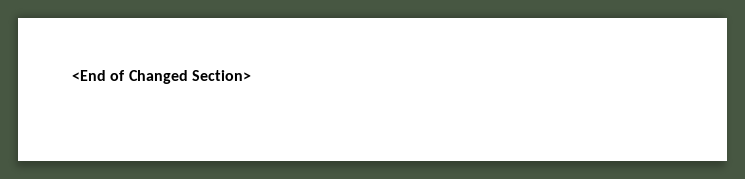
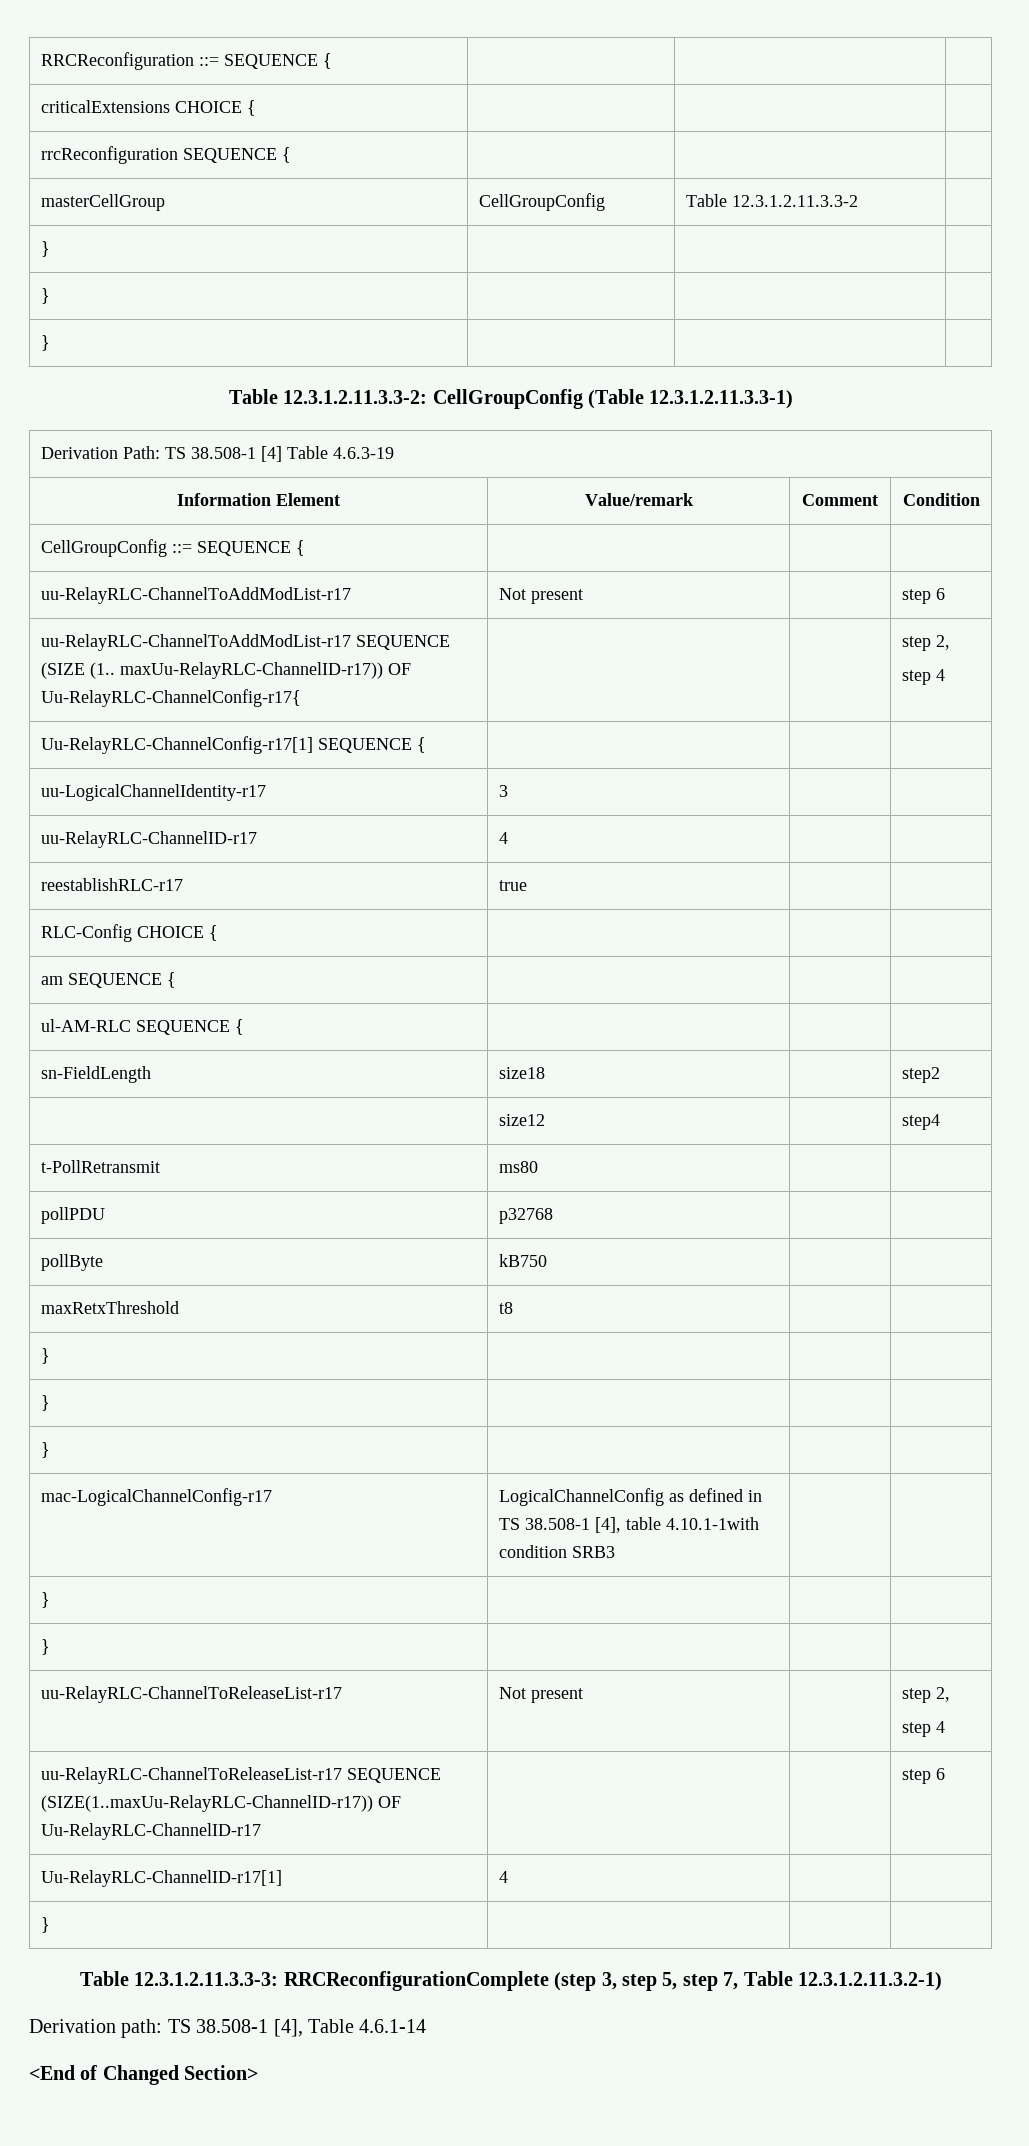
(72, 75) none -> [40,52,332,70] [40,100,256,116] [40,146,291,164] [40,194,165,211] [478,193,605,211] [685,194,858,207] [40,241,50,257] [40,288,50,304] [40,335,50,351] [228,389,794,409] [40,446,394,462] [177,493,340,506] [584,493,693,506] [802,494,878,506] [902,493,980,506] [40,539,305,557] [40,587,351,604] [498,588,583,604] [901,588,945,604] [40,634,450,651] [40,662,411,679] [40,689,301,707] [901,635,950,651] [901,669,945,685] [40,736,426,754] [40,784,266,801] [498,785,508,797] [40,831,257,848] [498,832,508,844] [40,878,183,891] [498,880,527,891] [40,924,218,942] [40,972,176,988] [40,1019,244,1035] [40,1066,151,1083] [498,1067,545,1079] [901,1067,940,1083] [498,1114,545,1126] [901,1114,940,1130] [40,1160,160,1173] [498,1161,538,1173] [40,1207,105,1224] [498,1208,553,1224] [40,1254,103,1271] [498,1254,547,1267] [40,1301,179,1314] [498,1302,513,1314] [40,1348,50,1364] [40,1395,50,1411] [40,1442,50,1458] [40,1488,272,1506] [498,1488,762,1506] [498,1517,759,1533] [498,1545,615,1558] [40,1592,50,1608] [40,1639,50,1655] [40,1686,342,1703] [498,1687,583,1703] [901,1687,950,1703] [901,1721,945,1737] [40,1767,441,1784] [40,1795,401,1812] [40,1823,261,1840] [901,1768,945,1784] [40,1870,282,1887] [498,1871,508,1883] [40,1917,50,1933] [80,1971,942,1991] [29,2019,427,2038] RRCReconfiguration ::= SEQUENCE { | | | // criticalExtensions CHOICE { | | | // rrcReconfiguration SEQUENCE { | | | // masterCellGroup | CellGroupConfig | Table 12.3.1.2.11.3.3-2 | // } | | | // } | | | // } | | | // Table 12.3.1.2.11.3.3-2: CellGroupConfig (Table 12.3.1.2.11.3.3-1) // Derivation Path: TS 38.508-1 [4] Table 4.6.3-19 // Information Element | Value/remark | Comment | Condition // CellGroupConfig ::= SEQUENCE { | | | // uu-RelayRLC-ChannelToAddModList-r17 | Not present | | step 6 // uu-RelayRLC-ChannelToAddModList-r17 SEQUENCE (SIZE (1.. maxUu-RelayRLC-ChannelID-r17)) OF Uu-RelayRLC-ChannelConfig-r17{ | | | step 2, // step 4 // Uu-RelayRLC-ChannelConfig-r17[1] SEQUENCE { | | | // uu-LogicalChannelIdentity-r17 | 3 | | // uu-RelayRLC-ChannelID-r17 | 4 | | // reestablishRLC-r17 | true | | // RLC-Config CHOICE { | | | // am SEQUENCE { | | | // ul-AM-RLC SEQUENCE { | | | // sn-FieldLength | size18 | | step2 // | size12 | | step4 // t-PollRetransmit | ms80 | | // pollPDU | p32768 | | // pollByte | kB750 | | // maxRetxThreshold | t8 | | // } | | | // } | | | // } | | | // mac-LogicalChannelConfig-r17 | LogicalChannelConfig as defined in TS 38.508-1 [4], table 4.10.1-1with condition SRB3 | | // } | | | // } | | | // uu-RelayRLC-ChannelToReleaseList-r17 | Not present | | step 2, // step 4 // uu-RelayRLC-ChannelToReleaseList-r17 SEQUENCE (SIZE(1..maxUu-RelayRLC-ChannelID-r17)) OF Uu-RelayRLC-ChannelID-r17 | | | step 6 // Uu-RelayRLC-ChannelID-r17[1] | 4 | | // } | | | // Table 12.3.1.2.11.3.3-3: RRCReconfigurationComplete (step 3, step 5, step 7, Table 12.3.1.2.11.3.2-1) // Derivation path: TS 38.508-1 [4], Table 4.6.1-14 //

